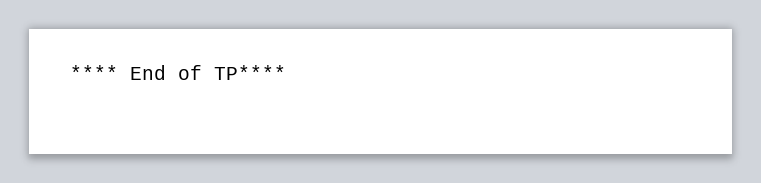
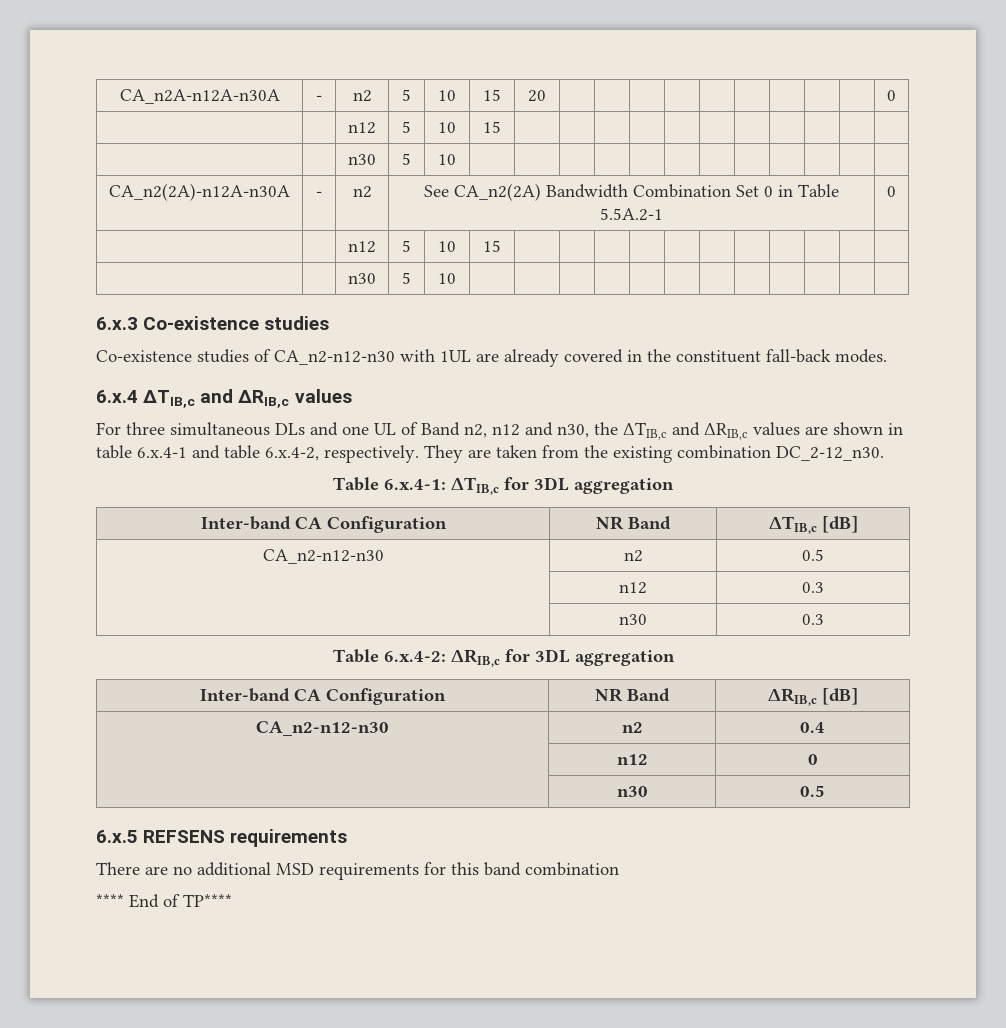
(70, 72) none -> [119,89,280,104] [316,95,322,101] [352,90,372,102] [402,89,411,101] [438,90,456,101] [483,89,501,101] [528,90,546,102] [887,90,896,101] [348,122,376,134] [402,121,411,133] [438,122,456,133] [483,121,501,133] [348,154,376,165] [402,153,411,165] [438,154,456,165] [109,183,290,201] [316,191,322,197] [352,186,372,198] [424,183,839,201] [600,208,663,221] [887,186,896,197] [348,241,376,253] [402,240,411,252] [438,241,456,252] [483,240,501,252] [348,273,376,284] [402,272,411,284] [438,273,456,284] [96,316,330,330] [96,349,887,367] [96,389,352,408] [96,422,903,440] [96,445,884,463] [333,477,674,495] [200,516,447,533] [596,516,671,530] [768,516,858,534] [262,549,384,564] [623,550,643,562] [802,549,824,561] [619,582,647,594] [802,582,824,593] [619,614,647,625] [802,614,824,625] [332,649,675,667] [200,688,446,705] [595,688,670,702] [767,688,858,706] [256,721,389,736] [621,722,643,733] [800,722,825,733] [616,754,648,765] [807,754,818,765] [616,786,648,797] [800,785,825,797] [96,829,348,847] [96,862,619,880] CA_n2A-n12A-n30A | - | n2 | 5 | 10 | 15 | 20 | | | | | | | | | | 0 // | | n12 | 5 | 10 | 15 | | | | | | | | | | | // | | n30 | 5 | 10 | | | | | | | | | | | | // CA_n2(2A)-n12A-n30A | - | n2 | See CA_n2(2A) Bandwidth Combination Set 0 in Table 5.5A.2-1 | 0 // | | n12 | 5 | 10 | 15 | | | | | | | | | | | // | | n30 | 5 | 10 | | | | | | | | | | | | // 6.x.3 Co-existence studies // Co-existence studies of CA_n2-n12-n30 with 1UL are already covered in the constituent fall-back modes. // 6.x.4 ∆TIB,c and ∆RIB,c values // For three simultaneous DLs and one UL of Band n2, n12 and n30, the ΔTIB,c and ΔRIB,c values are shown in table 6.x.4-1 and table 6.x.4-2, respectively. They are taken from the existing combination DC_2-12_n30. // Table 6.x.4-1: ΔTIB,c for 3DL aggregation // Inter-band CA Configuration | NR Band | ΔTIB,c [dB] // CA_n2-n12-n30 | n2 | 0.5 // | n12 | 0.3 // | n30 | 0.3 // Table 6.x.4-2: ΔRIB,c for 3DL aggregation // Inter-band CA Configuration | NR Band | ΔRIB,c [dB] // CA_n2-n12-n30 | n2 | 0.4 // | n12 | 0 // | n30 | 0.5 // 6.x.5 REFSENS requirements // There are no additional MSD requirements for this band combination //

